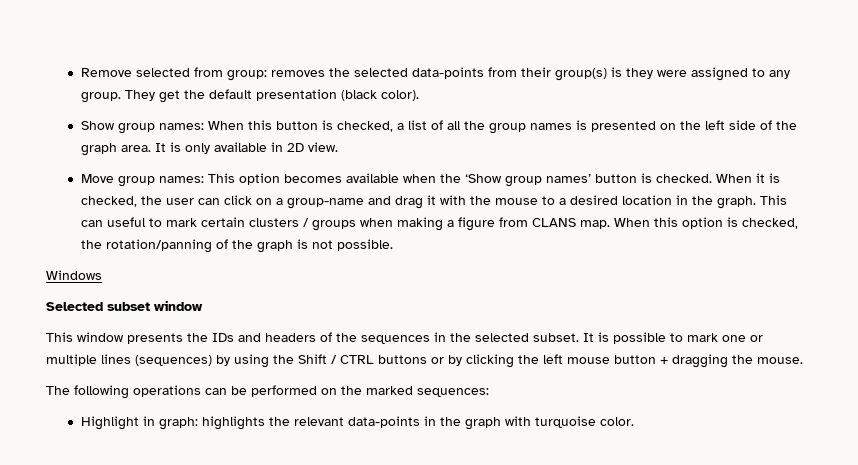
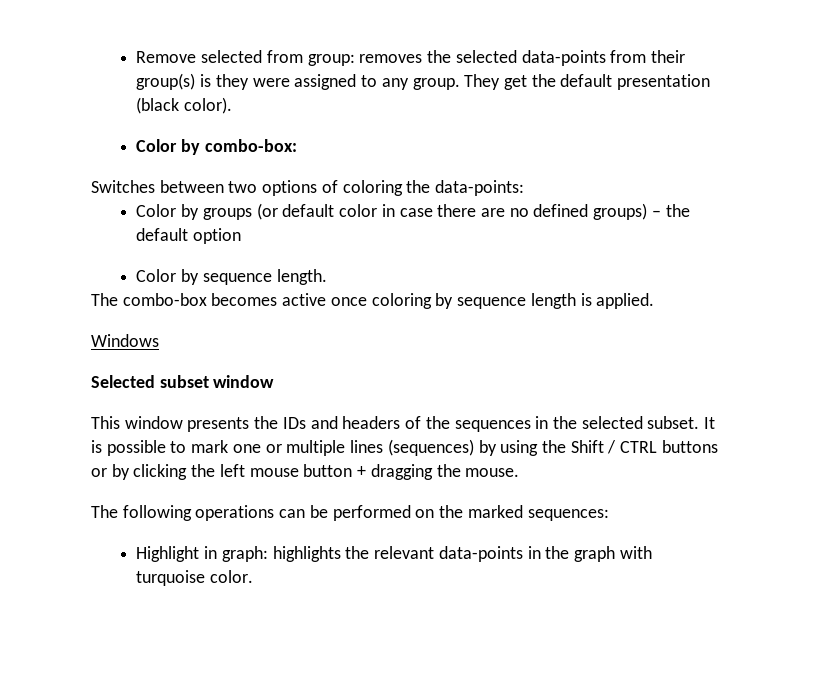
[80,120,797,134] [80,142,338,156] [80,173,780,187] [80,195,787,209] [80,217,798,231] [80,239,393,253] Show group names: When this button is checked, a list of all the group names is presented on the left side of the graph area. It is only available in 2D view. // Move group names: This option becomes available when the ‘Show group names’ button is checked. When it is checked, the user can click on a group-name and drag it with the mouse to a desired location in the graph. This can useful to mark certain clusters / groups when making a figure from CLANS map. When this option is checked, the rotation/panning of the graph is not possible. -> [136,139,297,155] [91,180,525,196] [136,203,690,220] [136,228,242,244] [136,269,327,285] [91,293,655,309] Color by combo-box: // Switches between two options of coloring the data-points: // Color by groups (or default color in case there are no defined groups) – the default option // Color by sequence length. // The combo-box becomes active once coloring by sequence length is applied.

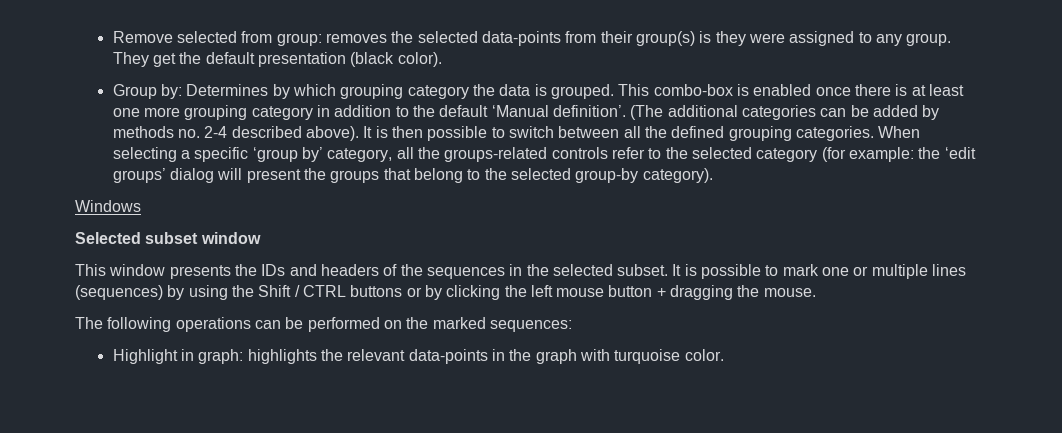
[136,139,297,155] [91,180,525,196] [136,203,690,220] [136,228,242,244] [136,269,327,285] [91,293,655,309] Color by combo-box: // Switches between two options of coloring the data-points: // Color by groups (or default color in case there are no defined groups) – the default option // Color by sequence length. // The combo-box becomes active once coloring by sequence length is applied. -> [112,84,964,99] [112,105,940,120] [112,126,921,141] [112,147,976,162] [112,168,713,183] Group by: Determines by which grouping category the data is grouped. This combo-box is enabled once there is at least one more grouping category in addition to the default ‘Manual definition’. (The additional categories can be added by methods no. 2-4 described above). It is then possible to switch between all the defined grouping categories. When selecting a specific ‘group by’ category, all the groups-related controls refer to the selected category (for example: the ‘edit groups’ dialog will present the groups that belong to the selected group-by category).

